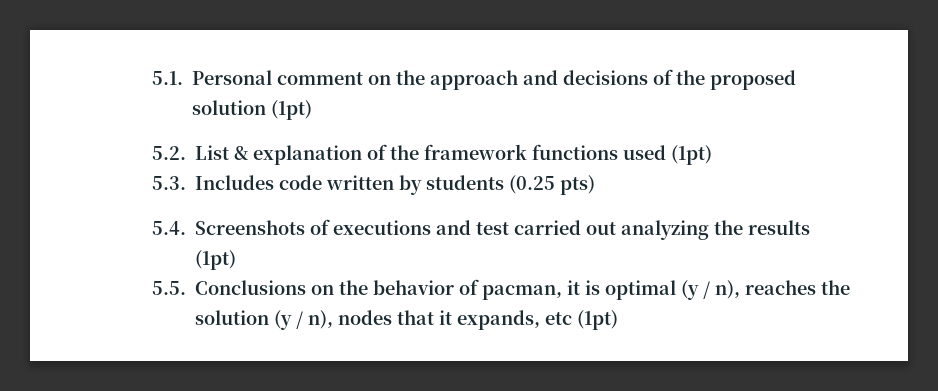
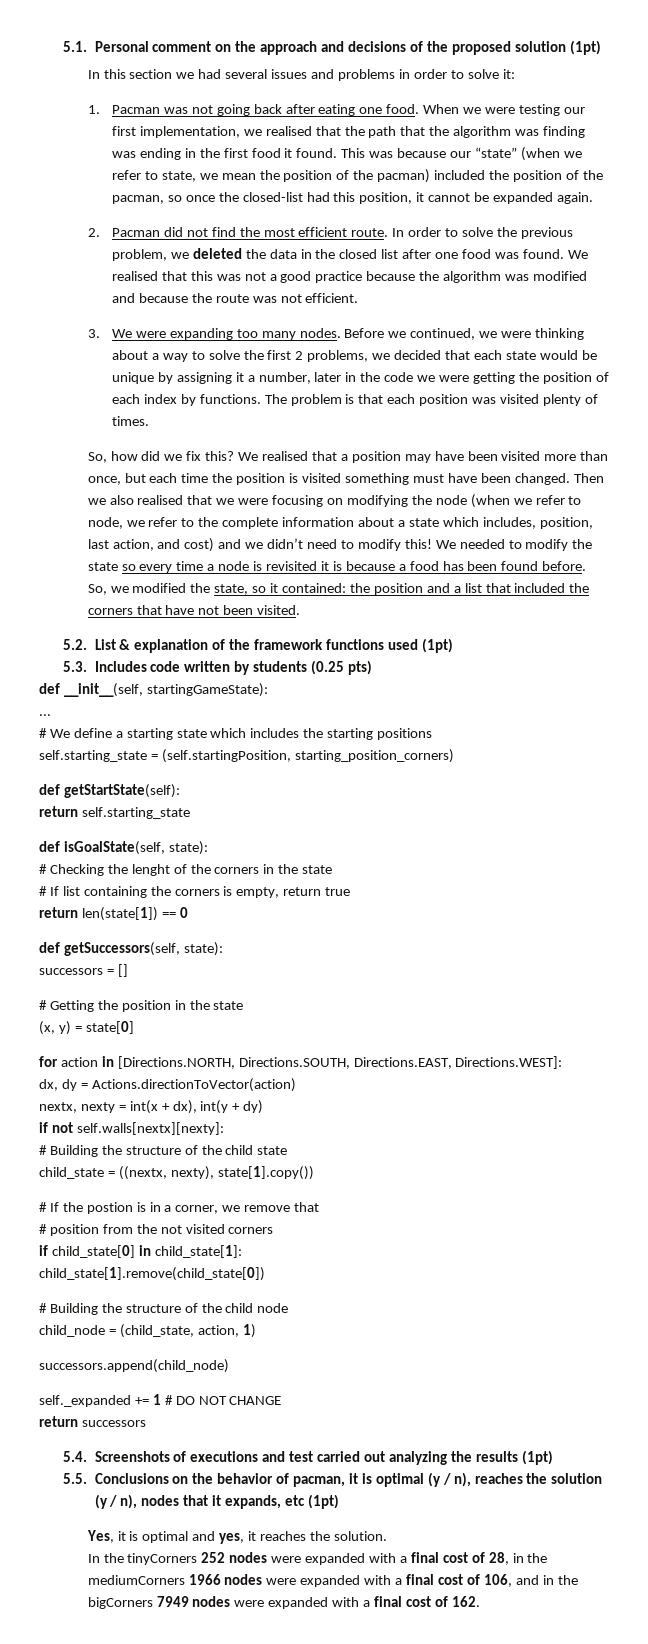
(313, 110) none -> [87,69,515,81] [87,104,585,116] [111,126,586,138] [111,147,582,161] [111,169,603,183] [111,192,593,204] [87,227,573,239] [111,248,588,261] [111,271,587,283] [111,293,359,303] [87,328,585,340] [111,350,597,362] [111,372,609,384] [111,394,598,406] [111,416,149,426] [87,451,609,463] [87,473,604,485] [87,494,582,508] [87,517,593,529] [87,538,593,552] [87,561,587,573] [87,583,590,595] [87,605,301,615] // In this section we had several issues and problems in order to solve it: // 1. Pacman was not going back after eating one food. When we were testing our first implementation, we realised that the path that the algorithm was finding was ending in the first food it found. This was because our “state” (when we refer to state, we mean the position of the pacman) included the position of the pacman, so once the closed-list had this position, it cannot be expanded again. // 2. Pacman did not find the most efficient route. In order to solve the previous problem, we deleted the data in the closed list after one food was found. We realised that this was not a good practice because the algorithm was modified and because the route was not efficient. // 3. We were expanding too many nodes. Before we continued, we were thinking about a way to solve the first 2 problems, we decided that each state would be unique by assigning it a number, later in the code we were getting the position of each index by functions. The problem is that each position was visited plenty of times. // So, how did we fix this? We realised that a position may have been visited more than once, but each time the position is visited something must have been changed. Then we also realised that we were focusing on modifying the node (when we refer to node, we refer to the complete information about a state which includes, position, last action, and cost) and we didn’t need to modify this! We needed to modify the state so every time a node is revisited it is because a food has been found before. So, we modified the state, so it contained: the position and a list that included the corners that have not been visited.
(596, 185) none -> [39,683,268,697] [39,714,51,716] [39,728,433,740] [39,749,454,763] [39,784,180,798] [39,806,190,819] [39,841,208,855] [39,864,333,876] [39,886,351,898] [39,907,188,921] [39,942,223,956] [39,964,128,977] [39,1000,244,1012] [39,1021,134,1035] [39,1056,563,1069] [39,1078,296,1092] [39,1100,264,1114] [39,1122,224,1135] [39,1145,288,1157] [39,1166,314,1180] [39,1202,320,1214] [39,1224,274,1236] [39,1245,242,1258] [39,1267,265,1281] [39,1303,289,1315] [39,1324,256,1338] [39,1359,229,1373] [39,1394,282,1407] [39,1416,146,1427] // def __init__(self, startingGameState): // ... // # We define a starting state which includes the starting positions // self.starting_state = (self.startingPosition, starting_position_corners) // def getStartState(self): // return self.starting_state // def isGoalState(self, state): // # Checking the lenght of the corners in the state // # If list containing the corners is empty, return true // return len(state[1]) == 0 // def getSuccessors(self, state): // successors = [] // # Getting the position in the state // (x, y) = state[0] // for action in [Directions.NORTH, Directions.SOUTH, Directions.EAST, Directions.WEST]: // dx, dy = Actions.directionToVector(action) // nextx, nexty = int(x + dx), int(y + dy) // if not self.walls[nextx][nexty]: // # Building the structure of the child state // child_state = ((nextx, nexty), state[1].copy()) // # If the postion is in a corner, we remove that // # position from the not visited corners // if child_state[0] in child_state[1]: // child_state[1].remove(child_state[0]) // # Building the structure of the child node // child_node = (child_state, action, 1) // successors.append(child_node) // self._expanded += 1 # DO NOT CHANGE // return successors
(619, 320) none -> [86,1530,387,1544] [87,1552,548,1565] [87,1574,578,1587] [87,1596,480,1609] // Yes, it is optimal and yes, it reaches the solution. // In the tinyCorners 252 nodes were expanded with a final cost of 28, in the mediumCorners 1966 nodes were expanded with a final cost of 106, and in the bigCorners 7949 nodes were expanded with a final cost of 162.

